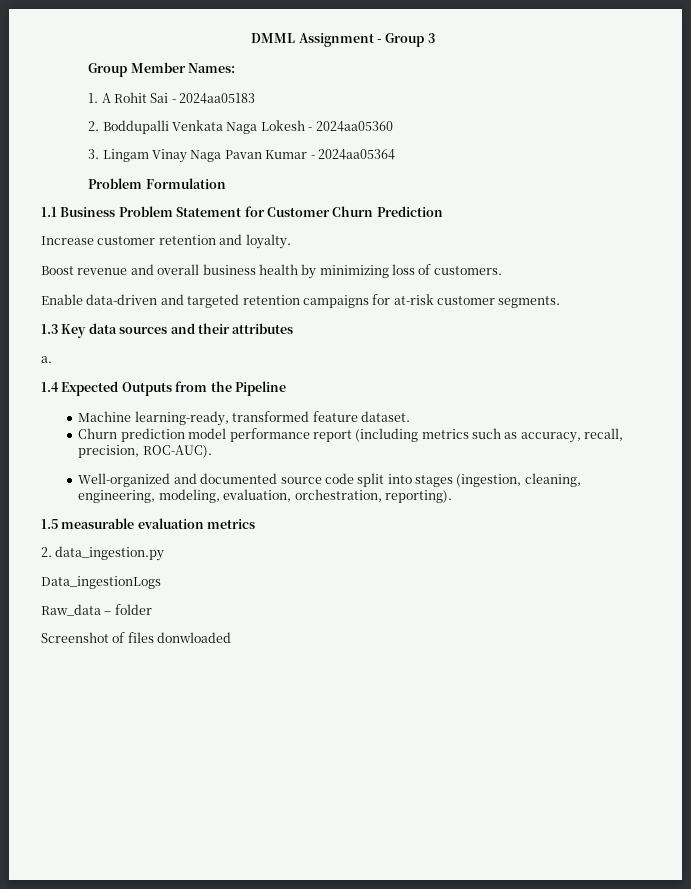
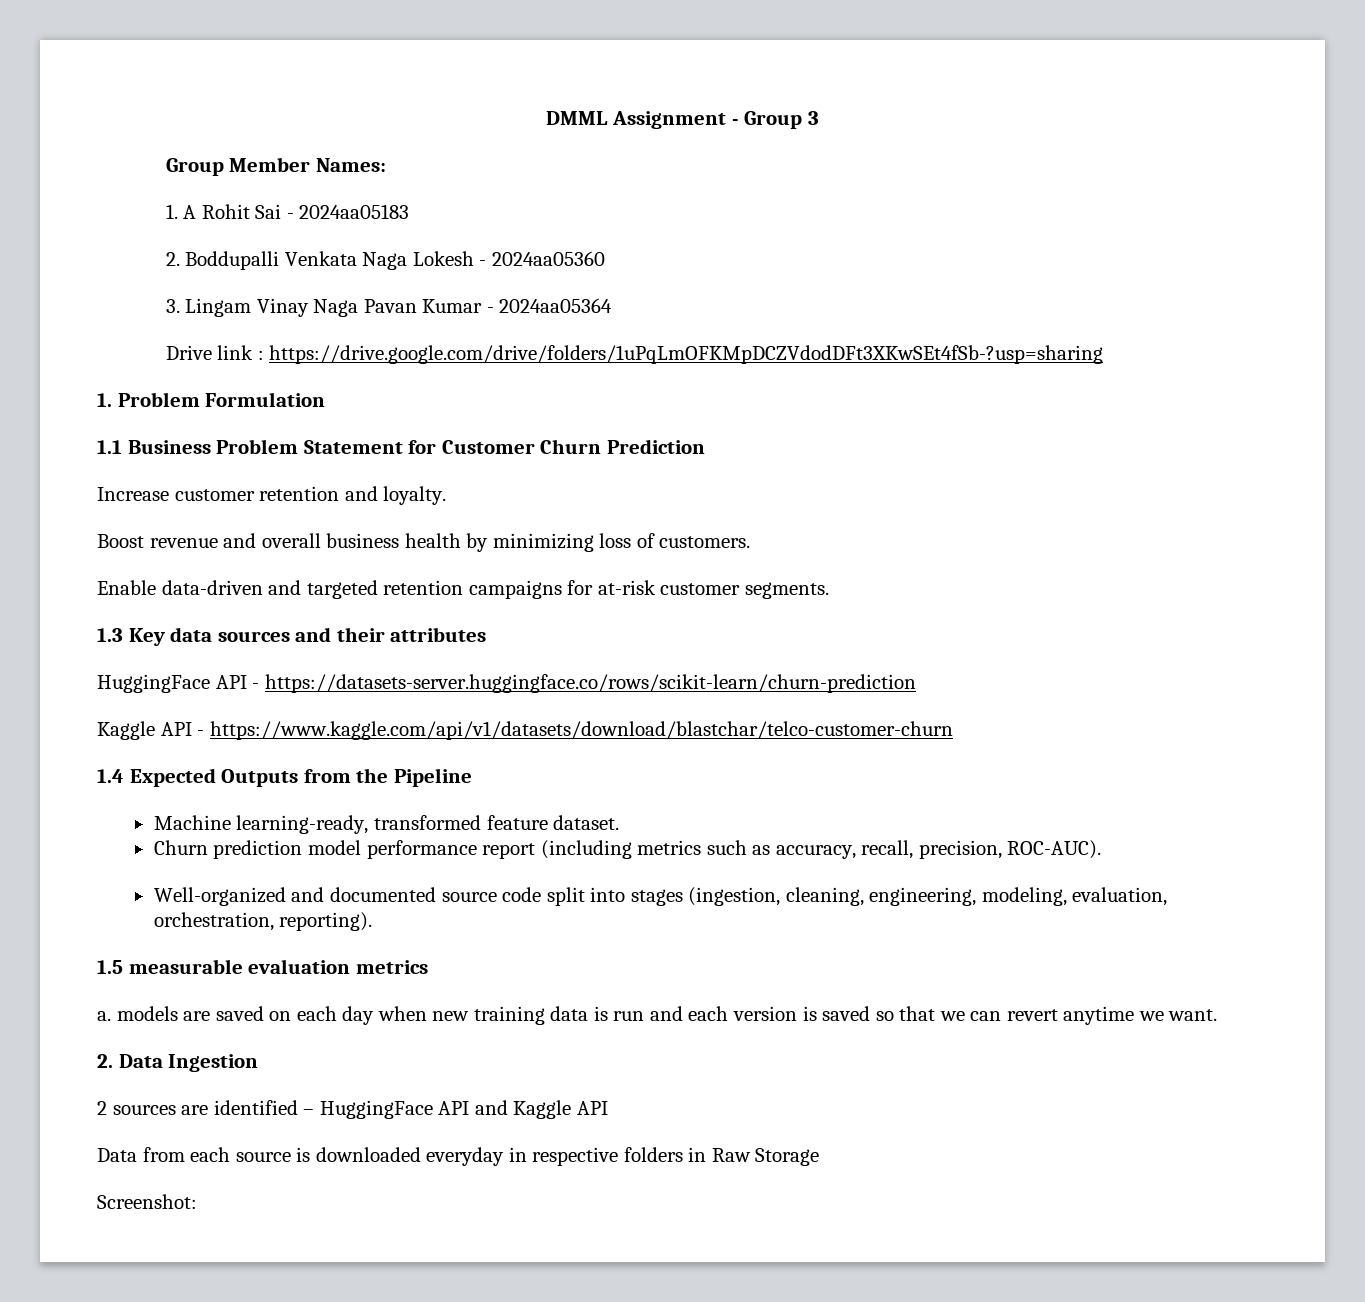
(395, 154) none -> [165,345,1104,364] [97,393,112,407] Drive link : https://drive.google.com/drive/folders/1uPqLmOFKMpDCZVdodDFt3XKwSEt4fSb-?usp=sharing // 1.
[41,356,52,363] a. -> [97,674,916,693] [97,721,953,740] HuggingFace API - https://datasets-server.huggingface.co/rows/scikit-learn/churn-prediction // Kaggle API - https://www.kaggle.com/api/v1/datasets/download/blastchar/telco-customer-churn
[41,546,165,561] [41,576,161,589] [41,604,152,616] [41,632,232,643] 2. data_ingestion.py // Data_ingestionLogs // Raw_data – folder // Screenshot of files donwloaded -> [97,1006,1218,1025] [97,1054,259,1072] [97,1100,608,1119] [97,1147,820,1166] [97,1194,197,1209] a. models are saved on each day when new training data is run and each version is saved so that we can revert anytime we want. // 2. Data Ingestion // 2 sources are identified – HuggingFace API and Kaggle API // Data from each source is downloaded everyday in respective folders in Raw Storage // Screenshot:

